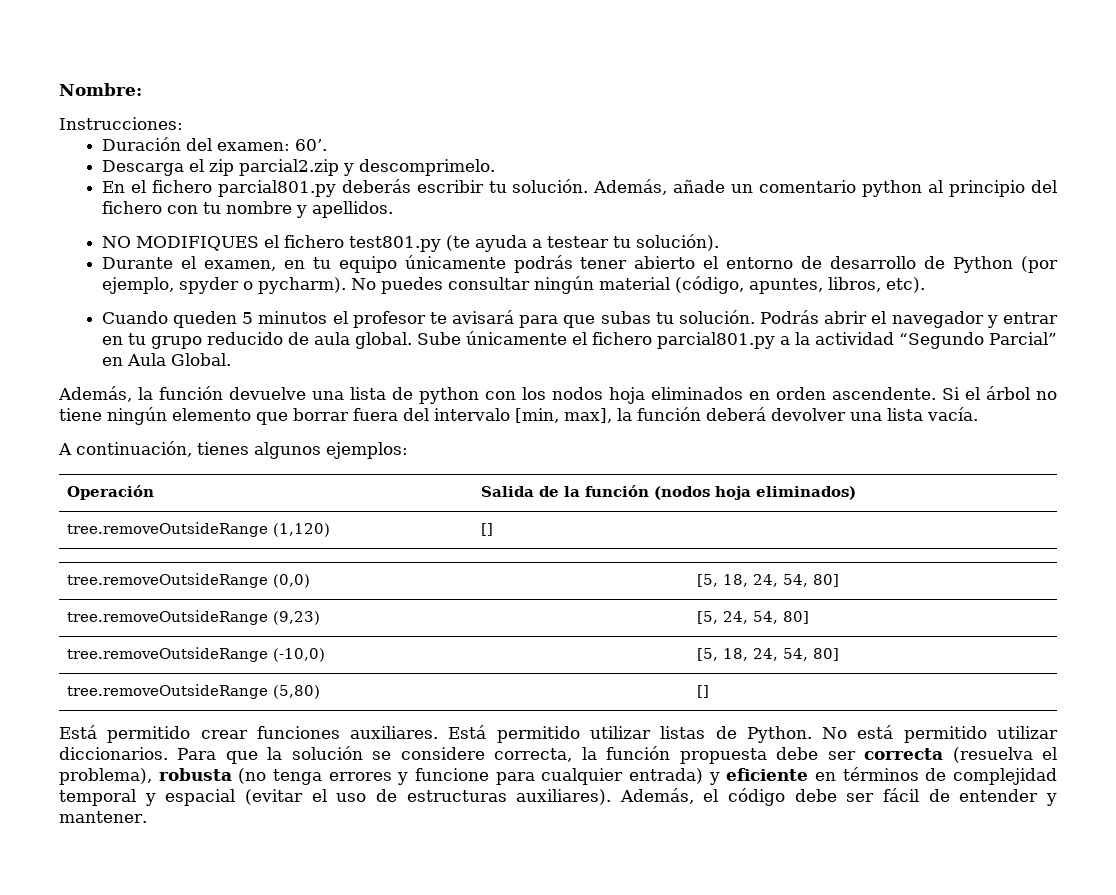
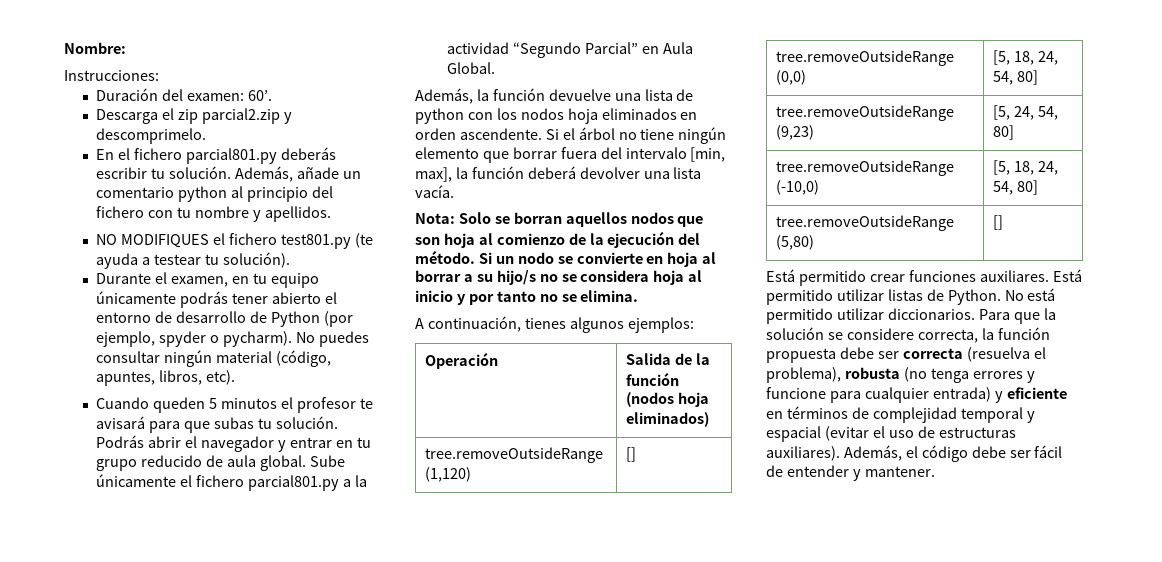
(978, 414) none -> [415,212,704,227] [415,231,701,248] [415,250,717,267] [415,270,703,285] [415,290,639,305] // Nota: Solo se borran aquellos nodos que son hoja al comienzo de la ejecución del método. Si un nodo se convierte en hoja al borrar a su hijo/s no se considera hoja al inicio y por tanto no se elimina.

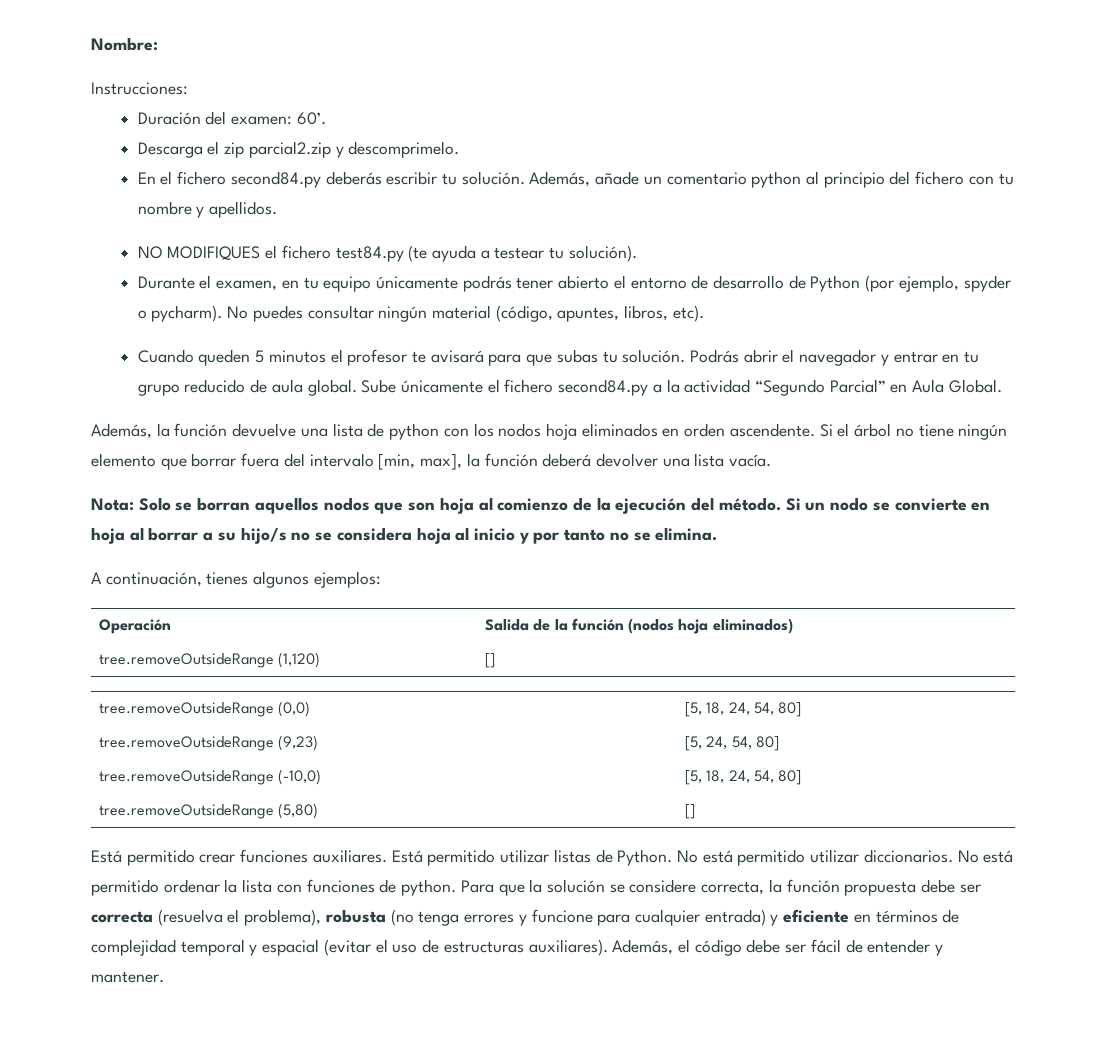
[186,148,278,164] parcial801.py -> [230,171,321,188] second84.py
[281,234,352,249] test801.py -> [335,246,404,262] test84.py
[248,475,340,491] parcial801.py -> [558,379,649,396] second84.py
(975, 314) none -> [957,850,1014,863] [91,879,457,896] No está permitido ordenar la lista con funciones de python.

